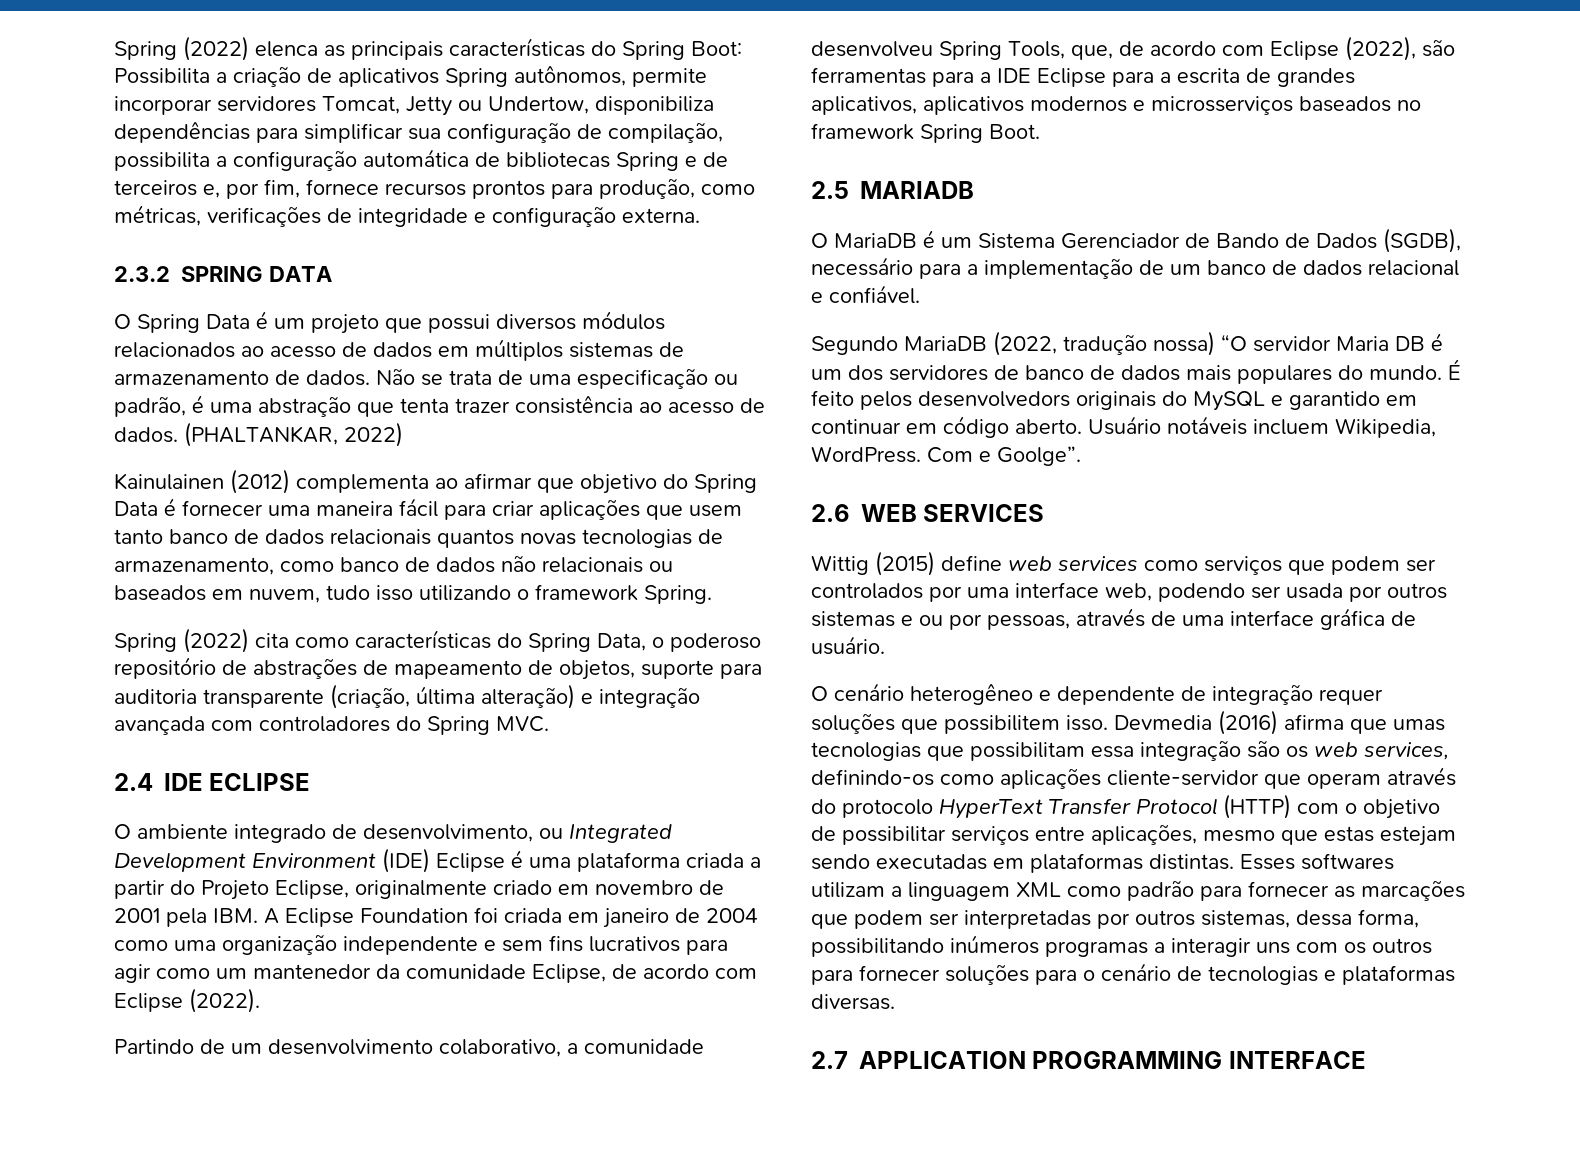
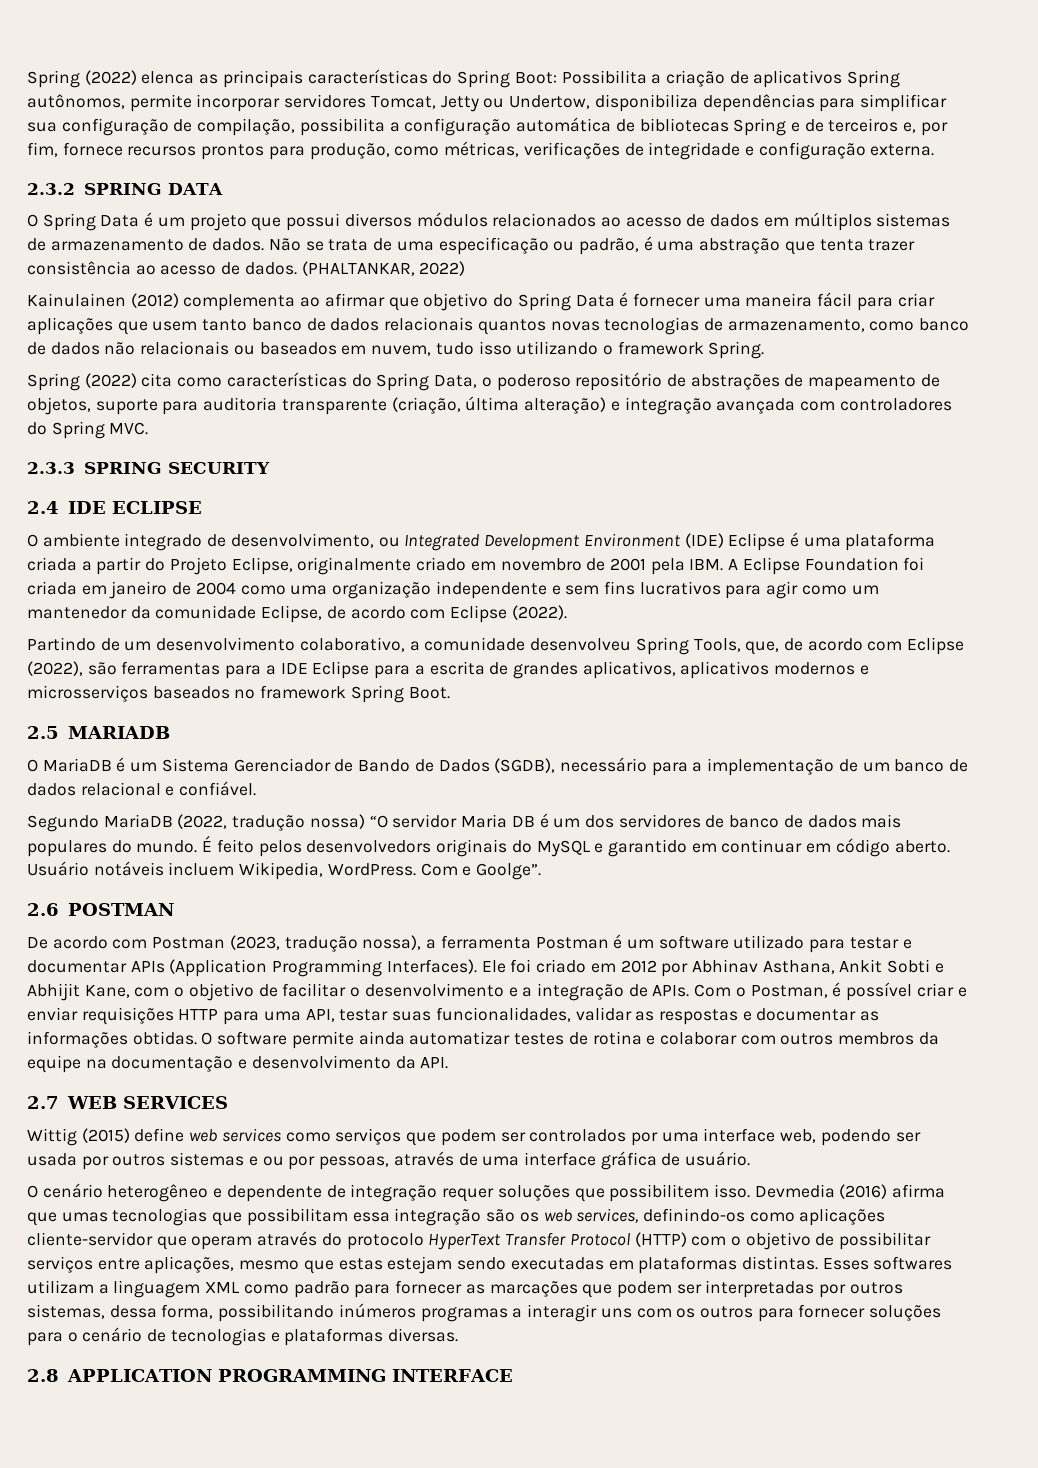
(549, 724) none -> [27,462,270,474] // 2.3.3 SPRING SECURITY
(850, 513) none -> [67,903,174,916] [27,934,912,953] [27,959,944,977] [27,982,967,1001] [27,1007,880,1025] [27,1031,939,1049] [27,1055,449,1073] [27,1096,59,1109] POSTMAN // De acordo com Postman (2023, tradução nossa), a ferramenta Postman é um software utilizado para testar e documentar APIs (Application Programming Interfaces). Ele foi criado em 2012 por Abhinav Asthana, Ankit Sobti e Abhijit Kane, com o objetivo de facilitar o desenvolvimento e a integração de APIs. Com o Postman, é possível criar e enviar requisições HTTP para uma API, testar suas funcionalidades, validar as respostas e documentar as informações obtidas. O software permite ainda automatizar testes de rotina e colaborar com outros membros da equipe na documentação e desenvolvimento da API. // 2.7
[811,1051,848,1069] 2.7 -> [27,1369,59,1382] 2.8

